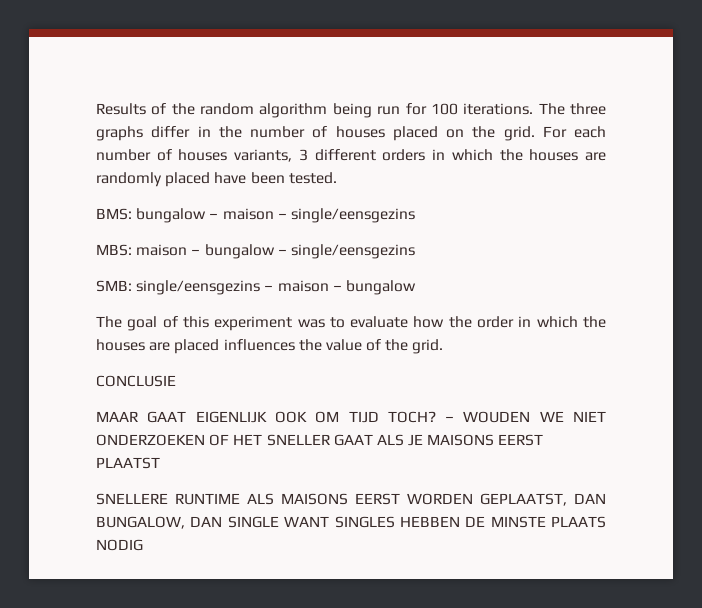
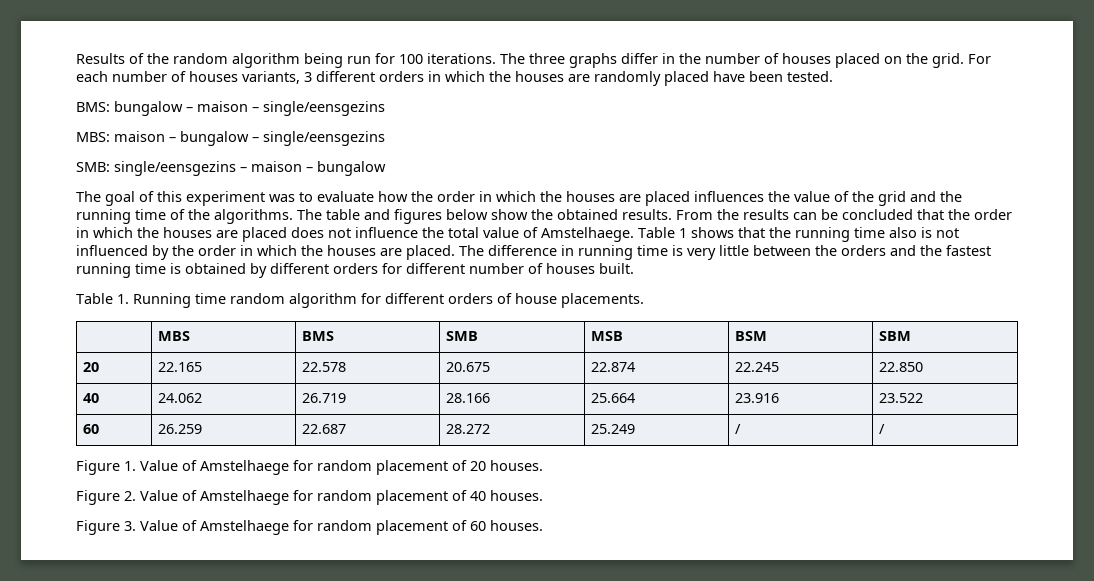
[412,339,444,354] [96,375,176,387] [96,411,606,423] [96,434,544,446] [96,457,160,469] [96,493,606,506] [96,516,606,529] [96,539,143,551] grid. // CONCLUSIE // MAAR GAAT EIGENLIJK OOK OM TIJD TOCH? – WOUDEN WE NIET ONDERZOEKEN OF HET SNELLER GAAT ALS JE MAISONS EERST PLAATST // SNELLERE RUNTIME ALS MAISONS EERST WORDEN GEPLAATST, DAN BUNGALOW, DAN SINGLE WANT SINGLES HEBBEN DE MINSTE PLAATS NODIG -> [878,191,962,206] [76,209,1012,224] [76,227,959,242] [76,245,991,260] [76,263,634,278] [76,293,644,308] [157,331,190,341] [301,331,334,341] [445,331,478,341] [590,331,623,341] [734,331,767,341] [878,331,911,341] [82,362,99,372] [157,362,202,372] [301,362,346,372] [445,362,490,372] [590,362,635,372] [734,362,779,372] [878,362,923,372] [82,393,99,403] [157,393,202,403] [301,393,346,403] [445,393,490,403] [590,393,635,403] [734,393,779,403] [878,393,923,403] [82,424,99,434] [157,424,202,434] [301,424,346,434] [445,424,490,434] [590,424,635,434] [734,424,741,434] [878,424,885,434] [76,460,543,475] [76,490,543,505] [76,520,543,535] grid and the running time of the algorithms. The table and figures below show the obtained results. From the results can be concluded that the order in which the houses are placed does not influence the total value of Amstelhaege. Table 1 shows that the running time also is not influenced by the order in which the houses are placed. The difference in running time is very little between the orders and the fastest running time is obtained by different orders for different number of houses built. // Table 1. Running time random algorithm for different orders of house placements. // | MBS | BMS | SMB | MSB | BSM | SBM // 20 | 22.165 | 22.578 | 20.675 | 22.874 | 22.245 | 22.850 // 40 | 24.062 | 26.719 | 28.166 | 25.664 | 23.916 | 23.522 // 60 | 26.259 | 22.687 | 28.272 | 25.249 | / | / // Figure 1. Value of Amstelhaege for random placement of 20 houses. // Figure 2. Value of Amstelhaege for random placement of 40 houses. // Figure 3. Value of Amstelhaege for random placement of 60 houses.

